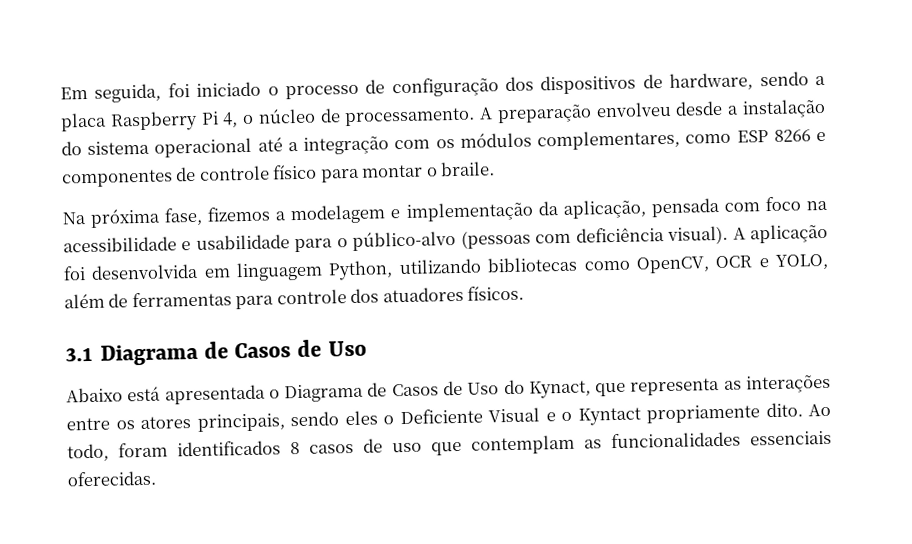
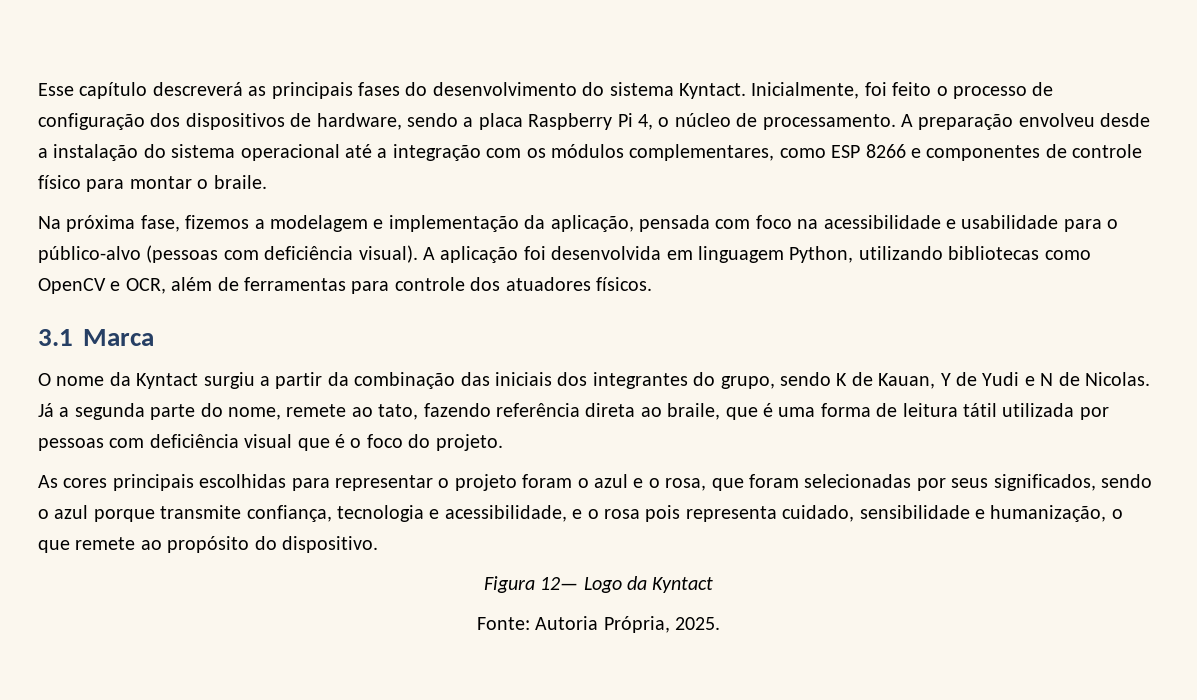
[60,81,262,103] Em seguida, foi iniciado -> [38,82,932,99] Esse capítulo descreverá as principais fases do desenvolvimento do sistema Kyntact. Inicialmente, foi feito
[635,253,830,274] OpenCV, OCR e YOLO, -> [38,278,166,294] OpenCV e OCR,
[100,339,367,366] [66,373,832,405] [66,402,831,432] [67,430,832,462] [67,470,156,487] Diagrama de Casos de Uso // Abaixo está apresentada o Diagrama de Casos de Uso do Kynact, que representa as interações entre os atores principais, sendo eles o Deficiente Visual e o Kyntact propriamente dito. Ao todo, foram identificados 8 casos de uso que contemplam as funcionalidades essenciais oferecidas. -> [83,329,154,346] [38,372,1150,389] [38,403,1109,420] [38,434,503,451] [38,474,1152,491] [38,505,1123,522] [38,536,378,553] [483,576,714,593] [476,616,721,633] Marca // O nome da Kyntact surgiu a partir da combinação das iniciais dos integrantes do grupo, sendo K de Kauan, Y de Yudi e N de Nicolas. Já a segunda parte do nome, remete ao tato, fazendo referência direta ao braile, que é uma forma de leitura tátil utilizada por pessoas com deficiência visual que é o foco do projeto. // As cores principais escolhidas para representar o projeto foram o azul e o rosa, que foram selecionadas por seus significados, sendo o azul porque transmite confiança, tecnologia e acessibilidade, e o rosa pois representa cuidado, sensibilidade e humanização, o que remete ao propósito do dispositivo. // Figura 12— Logo da Kyntact // Fonte: Autoria Própria, 2025.

